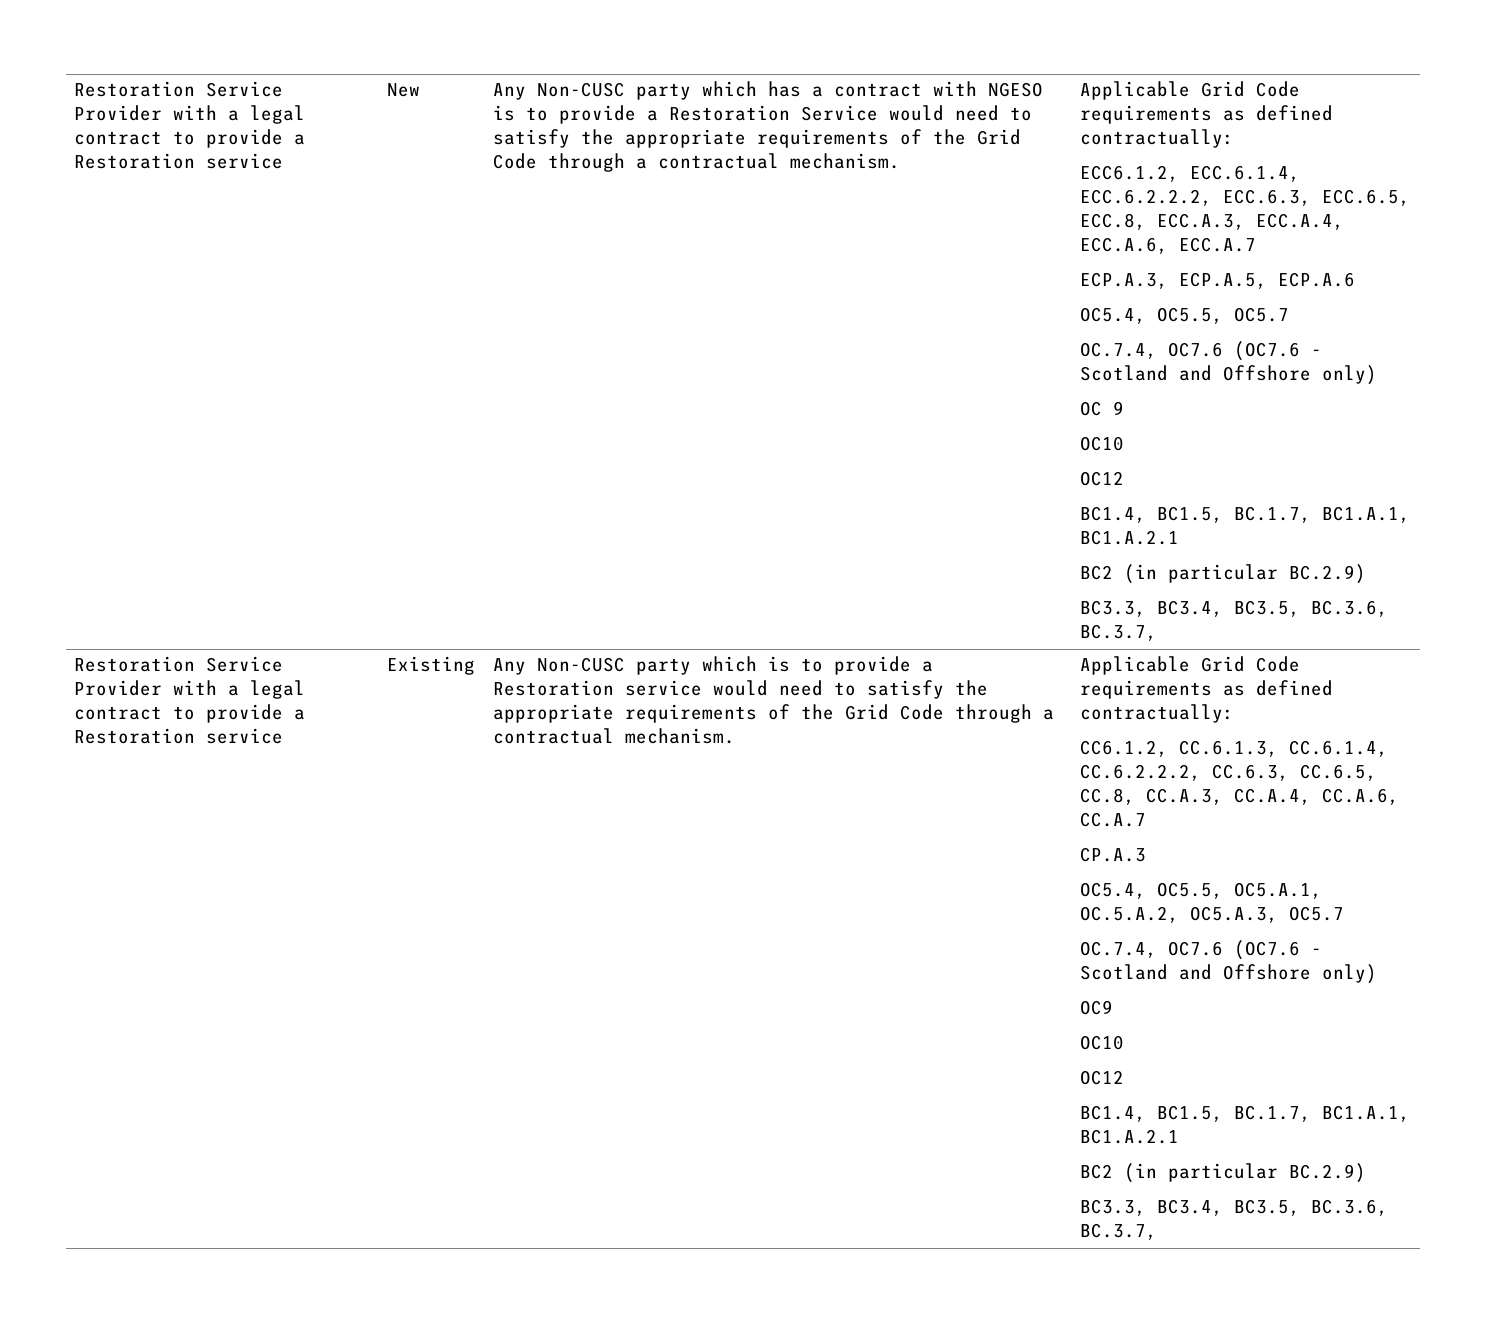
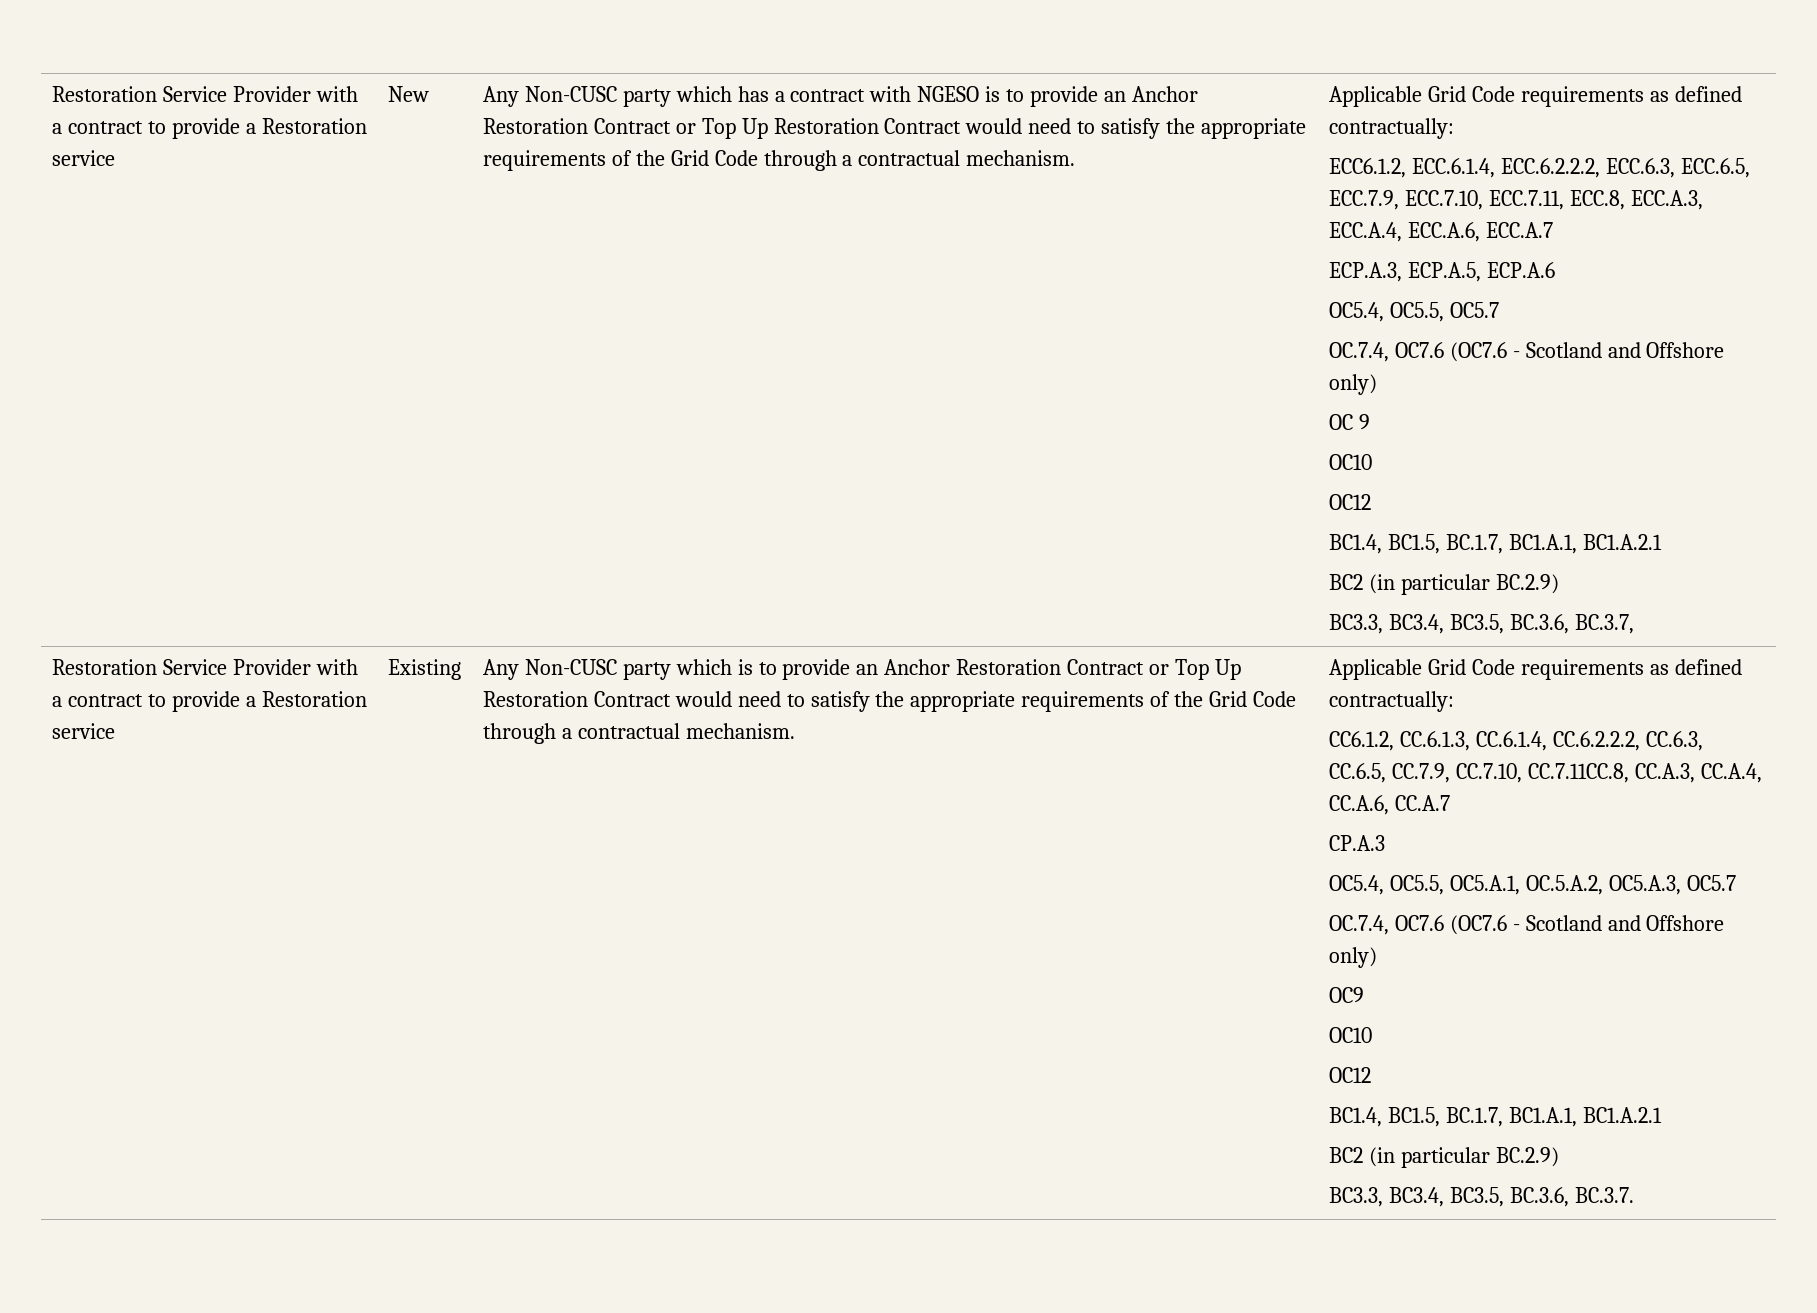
[74,81,284,97] [74,105,306,124] Restoration Service Provider with a legal -> [51,86,358,102] [51,123,62,134] Restoration Service Provider with a
[647,105,879,121] a Restoration Service -> [1104,86,1199,102] [482,118,962,139] an Anchor Restoration Contract or Top Up Restoration Contract
(1411, 197) none -> [1328,190,1564,210] ECC.7.9, ECC.7.10, ECC.7.11,
[250,680,306,699] legal -> (62, 701) none
[922,661,934,672] [493,680,703,696] a Restoration service -> [856,659,1242,680] [482,691,671,707] an Anchor Restoration Contract or Top Up Restoration Contract
[1080,788,1136,805] CC.8, -> [1391,763,1629,783] CC.7.9, CC.7.10, CC.7.11CC.8,
[1080,1223,1158,1240] BC.3.7, -> [1574,1187,1634,1203] BC.3.7.

